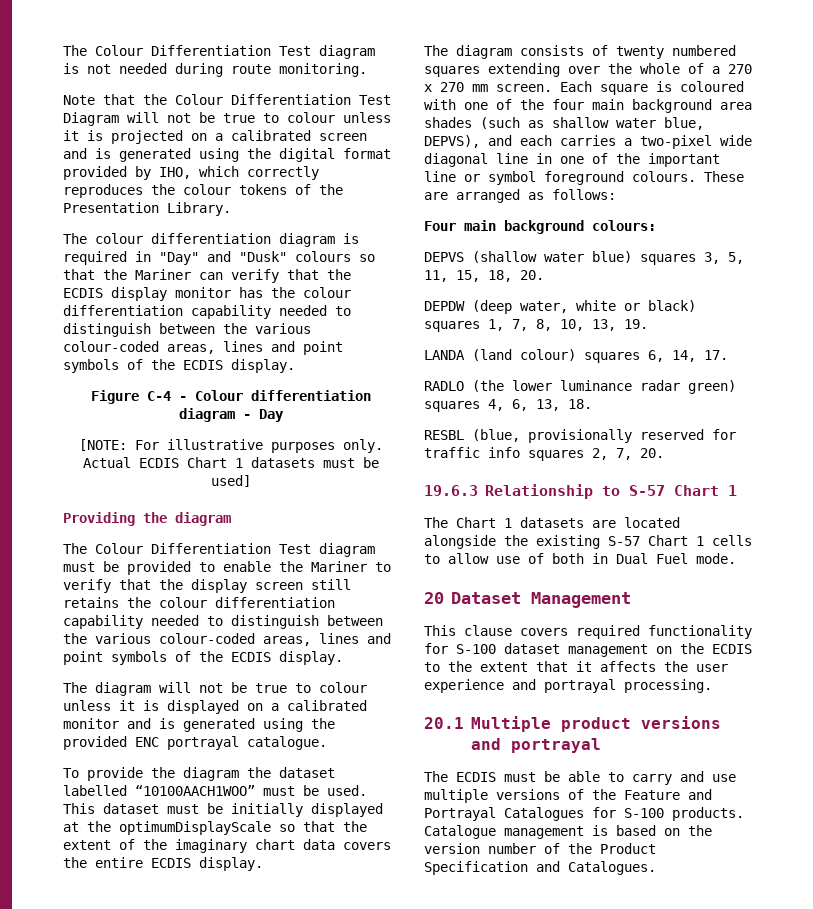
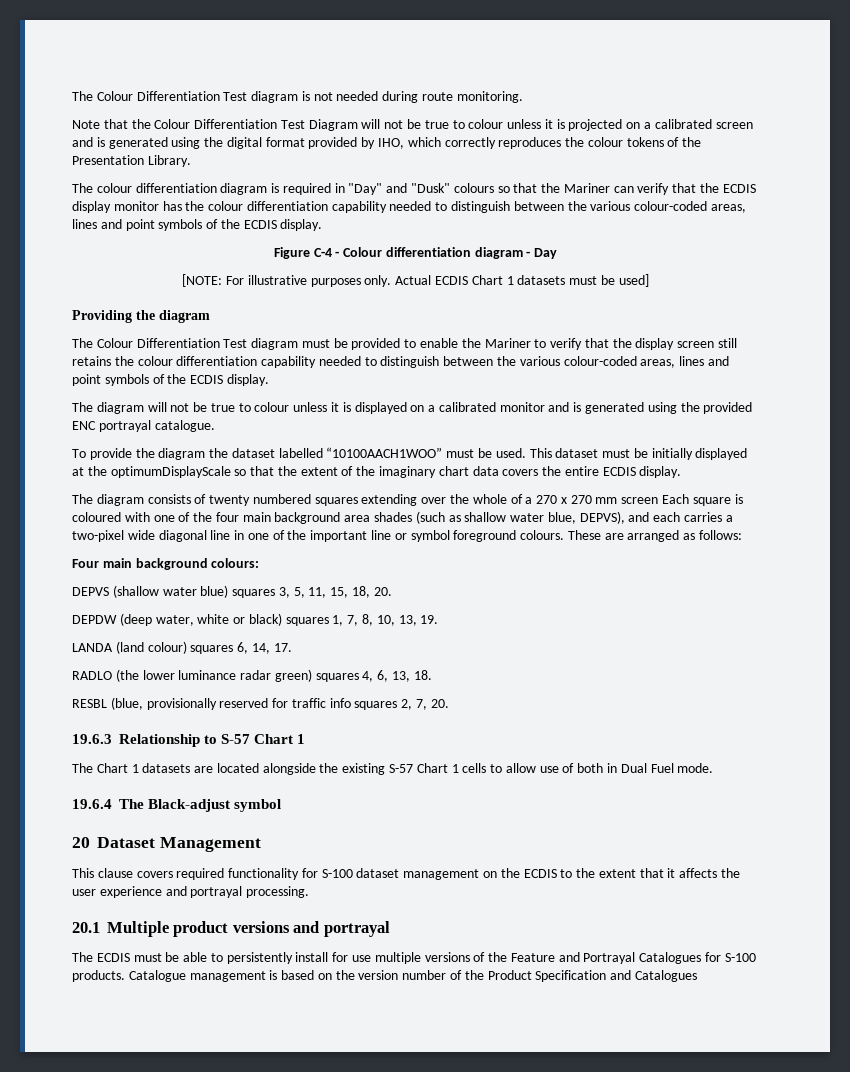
[496,84,552,92] screen. -> [621,497,659,504] screen
(736, 558) none -> [72,799,282,812] // 19.6.4 The Black-adjust symbol
[632,771,704,785] carry and -> [226,952,349,964] persistently install for
[568,861,656,875] Catalogues. -> [634,970,697,982] Catalogues

